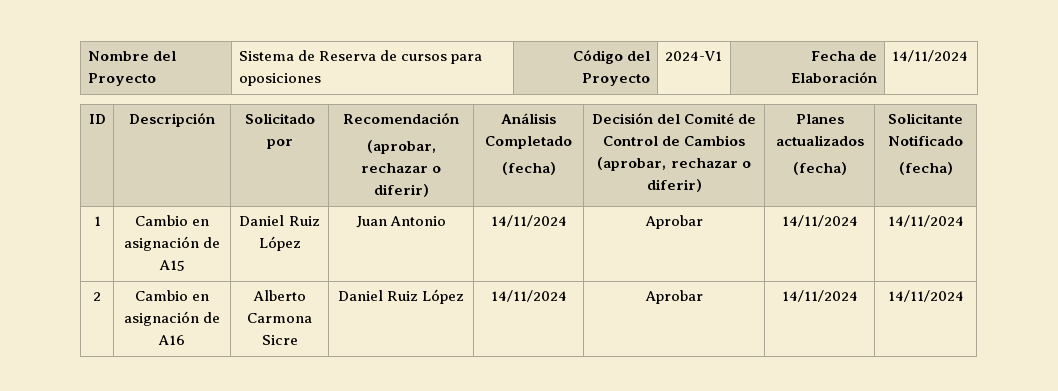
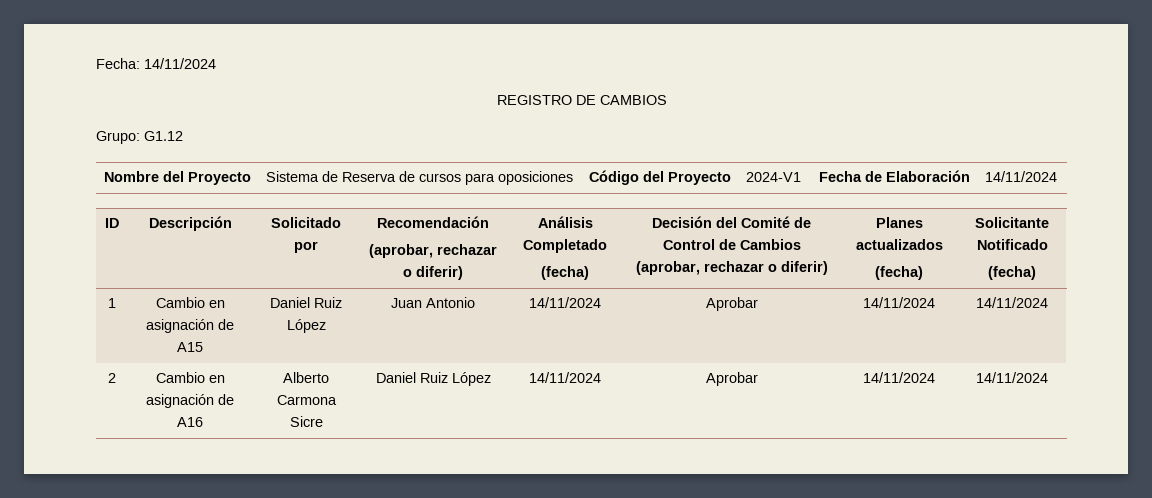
(87, 56) none -> [96,58,216,69] [496,95,667,105] [96,131,183,144] Fecha: 14/11/2024 // REGISTRO DE CAMBIOS // Grupo: G1.12 //

